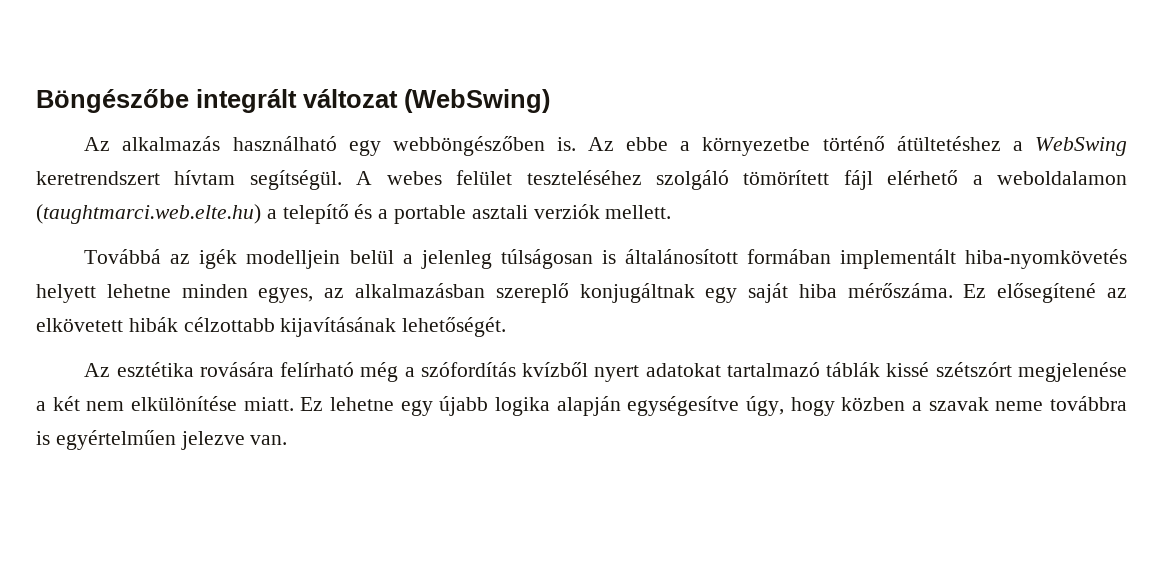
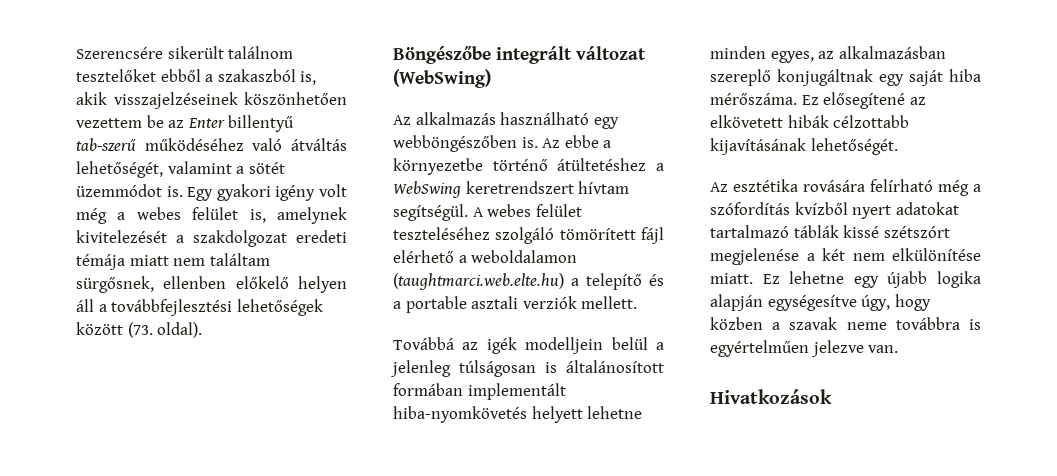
(36, 101) none -> [76,46,294,59] [76,69,317,85] [76,92,347,109] [76,115,295,132] [76,138,348,151] [76,161,285,178] [76,184,347,201] [76,207,347,224] [76,230,347,247] [76,253,270,270] [76,276,347,293] [76,299,323,316] [76,322,203,338] Szerencsére sikerült találnom tesztelőket ebből a szakaszból is, akik visszajelzéseinek köszönhetően vezettem be az Enter billentyű tab-szerű működéséhez való átváltás lehetőségét, valamint a sötét üzemmódot is. Egy gyakori igény volt még a webes felület is, amelynek kivitelezését a szakdolgozat eredeti témája miatt nem találtam sürgősnek, ellenben előkelő helyen áll a továbbfejlesztési lehetőségek között (73. oldal). //
(288, 440) none -> [710,389,832,404] // Hivatkozások

